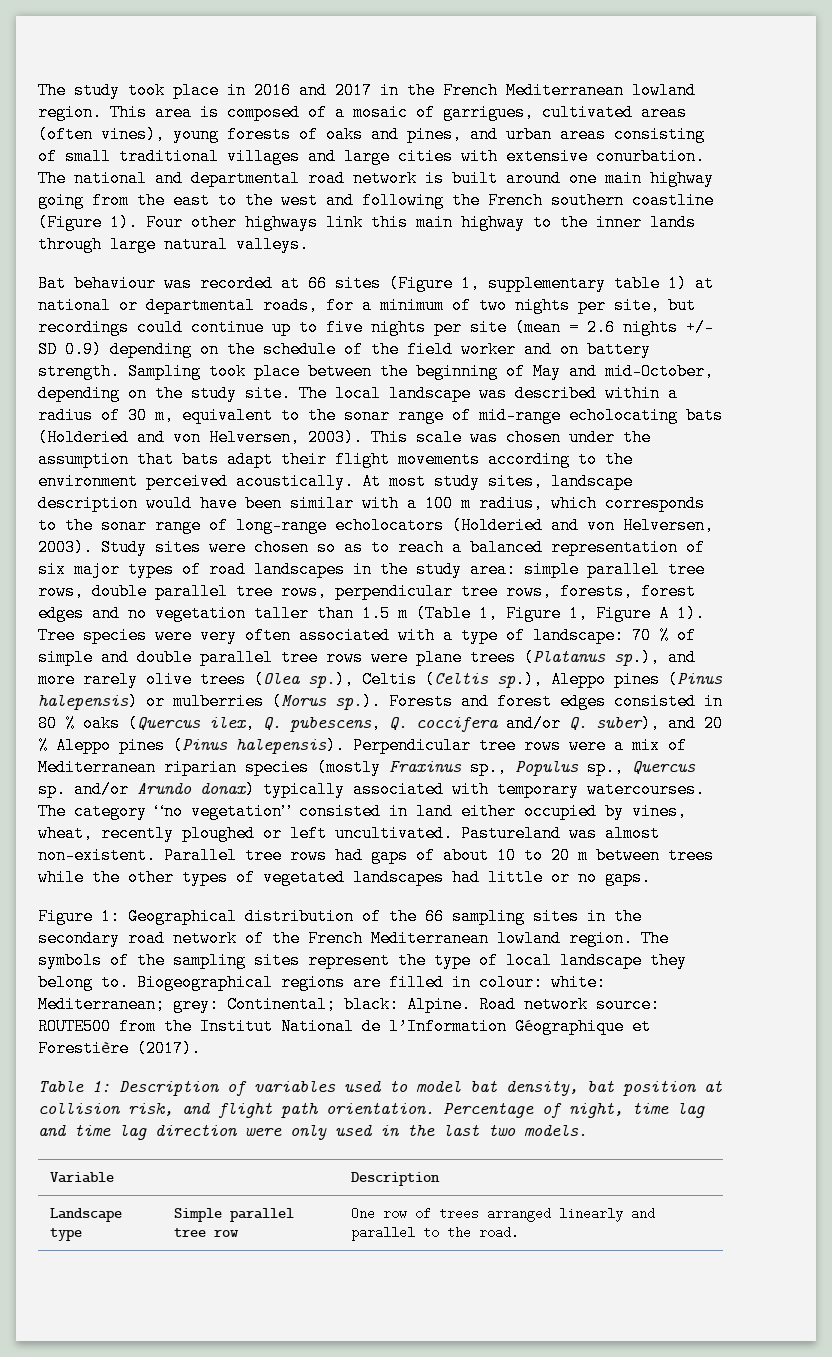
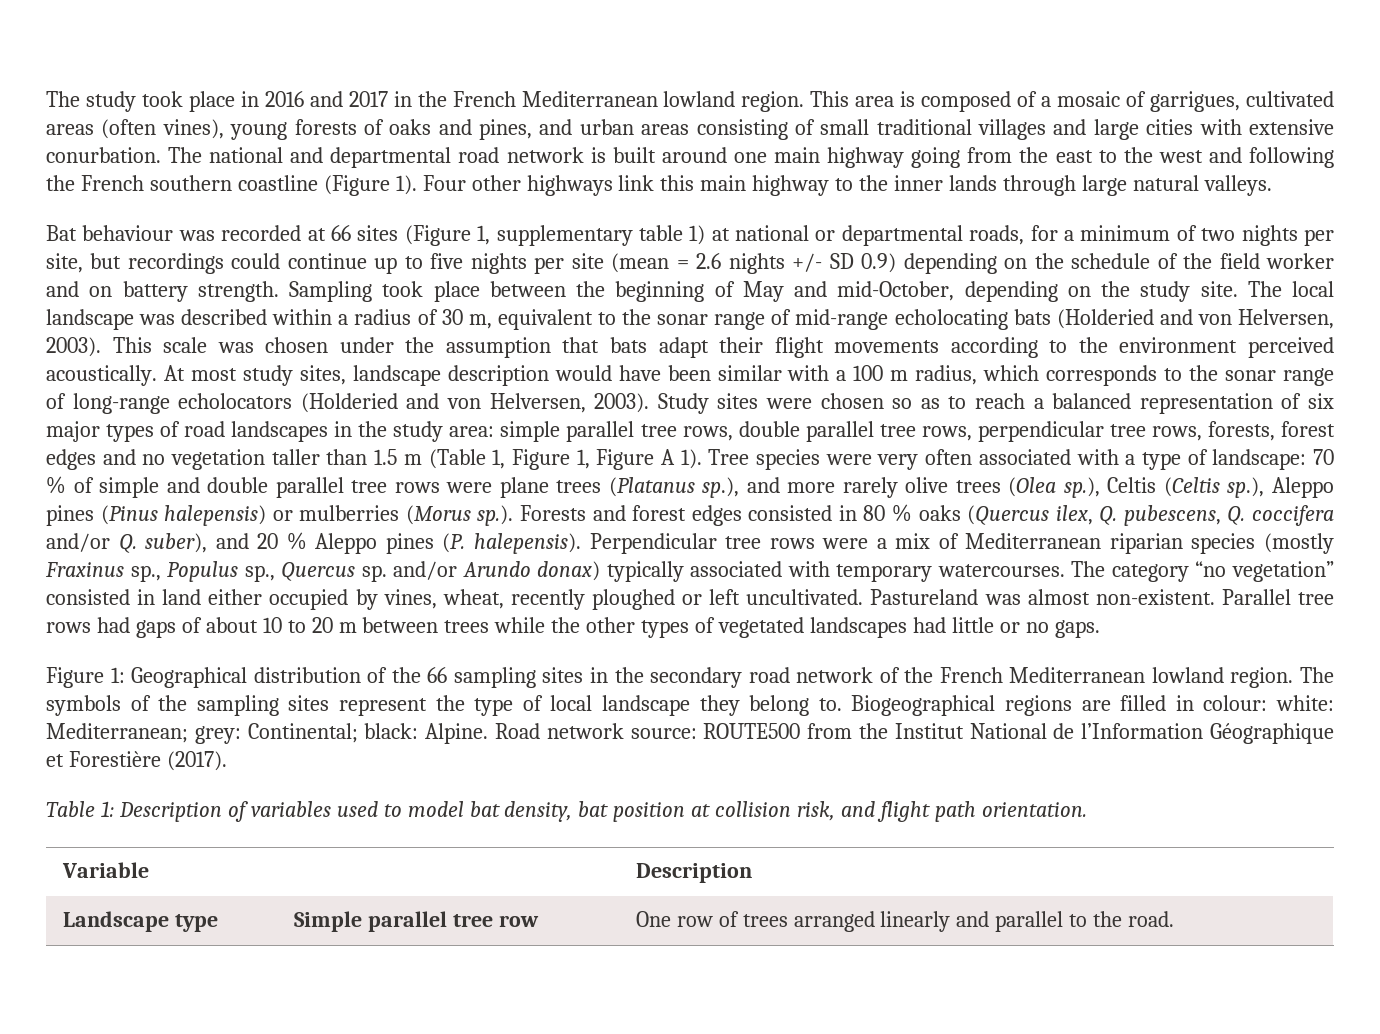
[173,737,228,754] (Pinus -> [442,533,466,553] (P.
[443,1102,705,1118] [38,1124,587,1140] Percentage of night, time lag and time lag direction were only used in the last two models. -> (1087, 809) none

